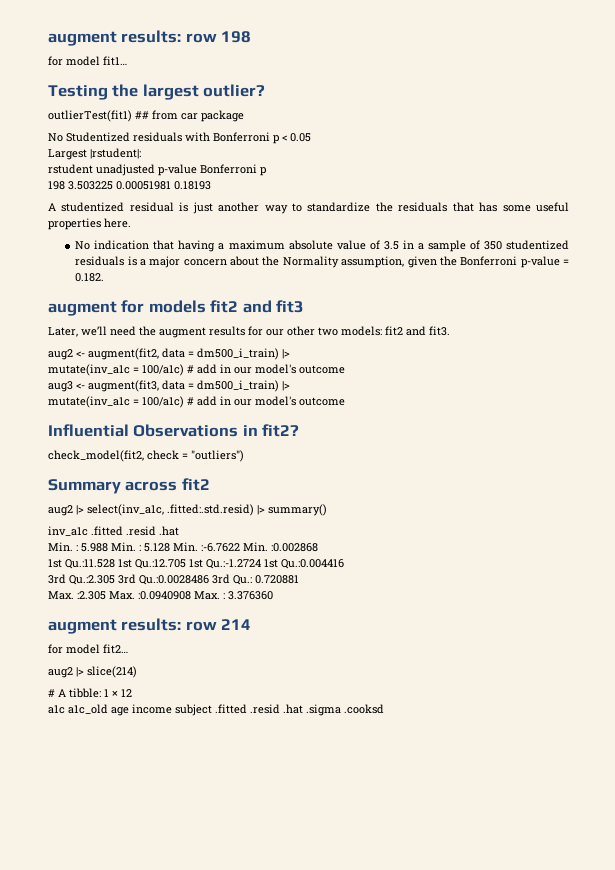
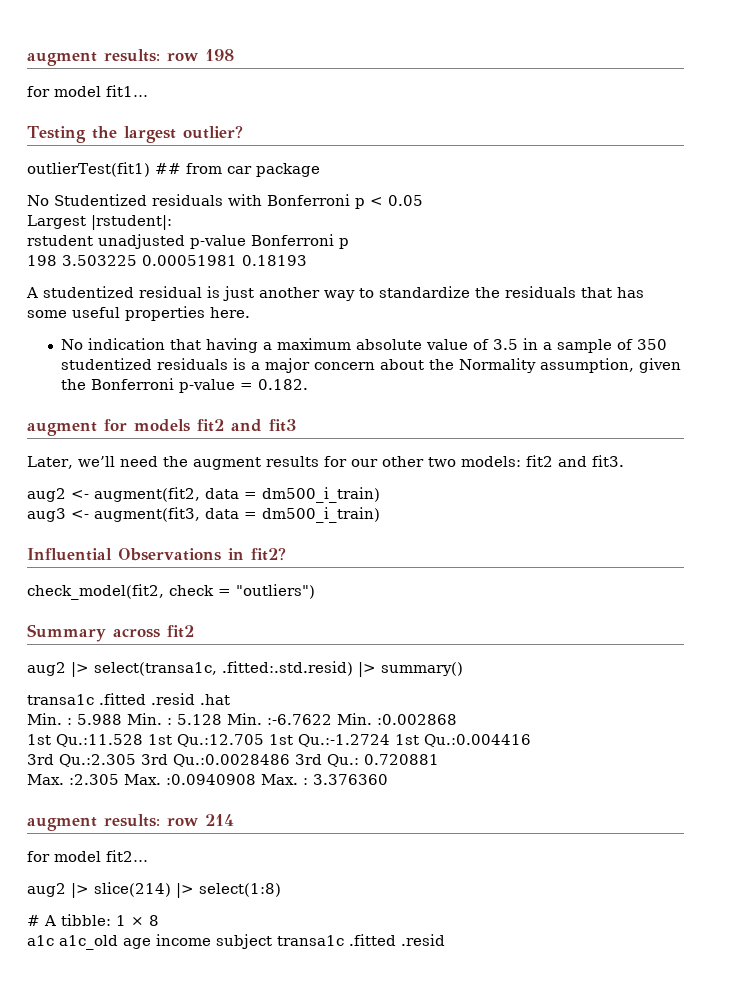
[282,349,290,359] [48,364,345,376] |> // mutate(inv_a1c = 100/a1c) # add in our model's outcome -> (380, 495) none
[282,381,290,391] [48,396,345,408] |> // mutate(inv_a1c = 100/a1c) # add in our model's outcome -> (380, 515) none
[87,504,164,516] select(inv_a1c, -> [94,662,217,676] select(transa1c,
[48,526,88,536] inv_a1c -> [27,694,94,705] transa1c
(137, 672) none -> [176,883,281,898] |> select(1:8)
[121,689,132,697] 12 -> [149,915,159,926] 8
[215,704,384,716] .fitted .resid .hat .sigma .cooksd -> [277,934,445,946] transa1c .fitted .resid

